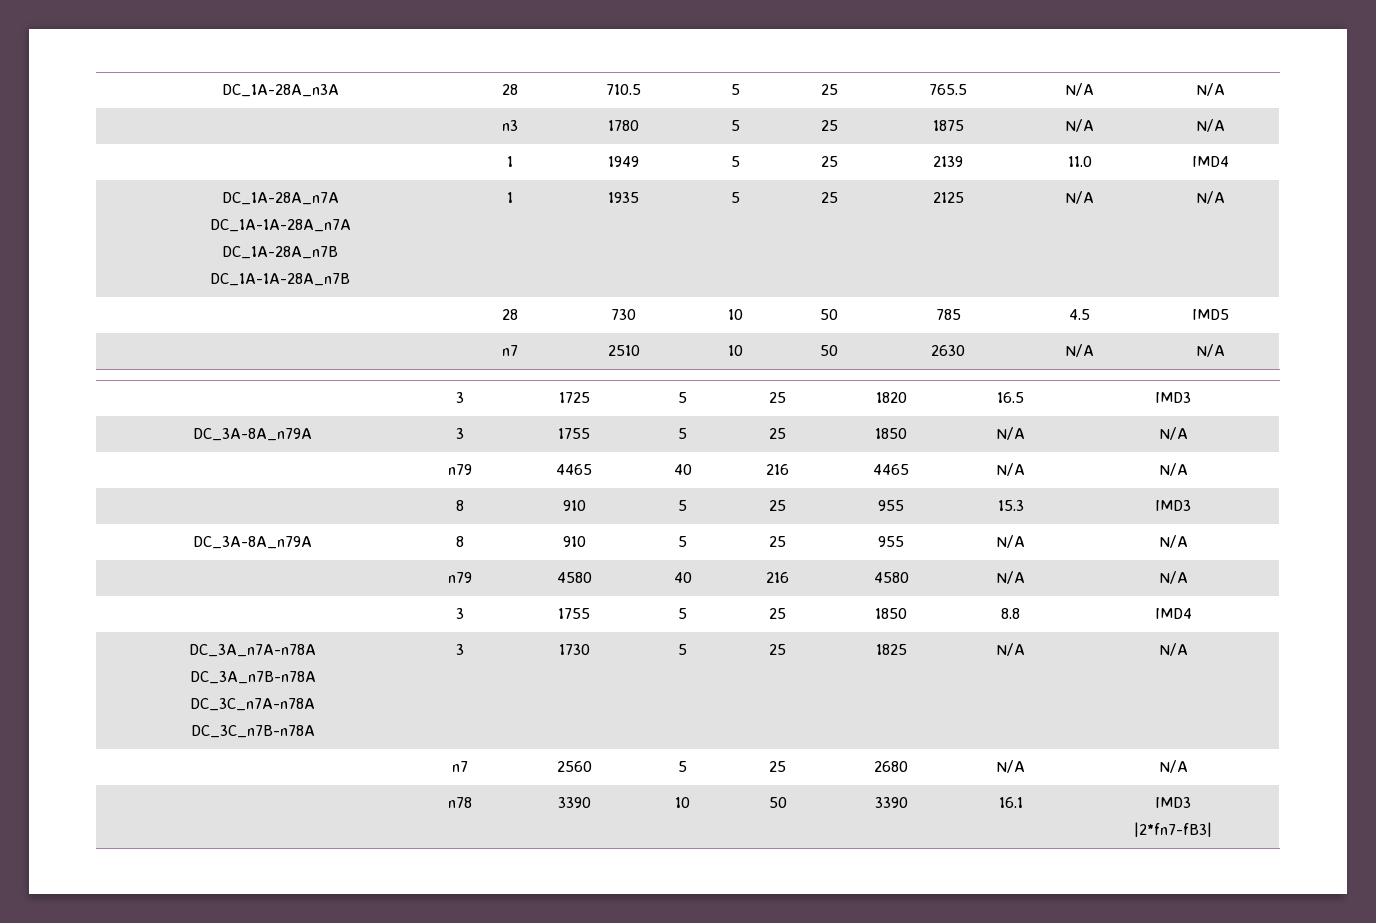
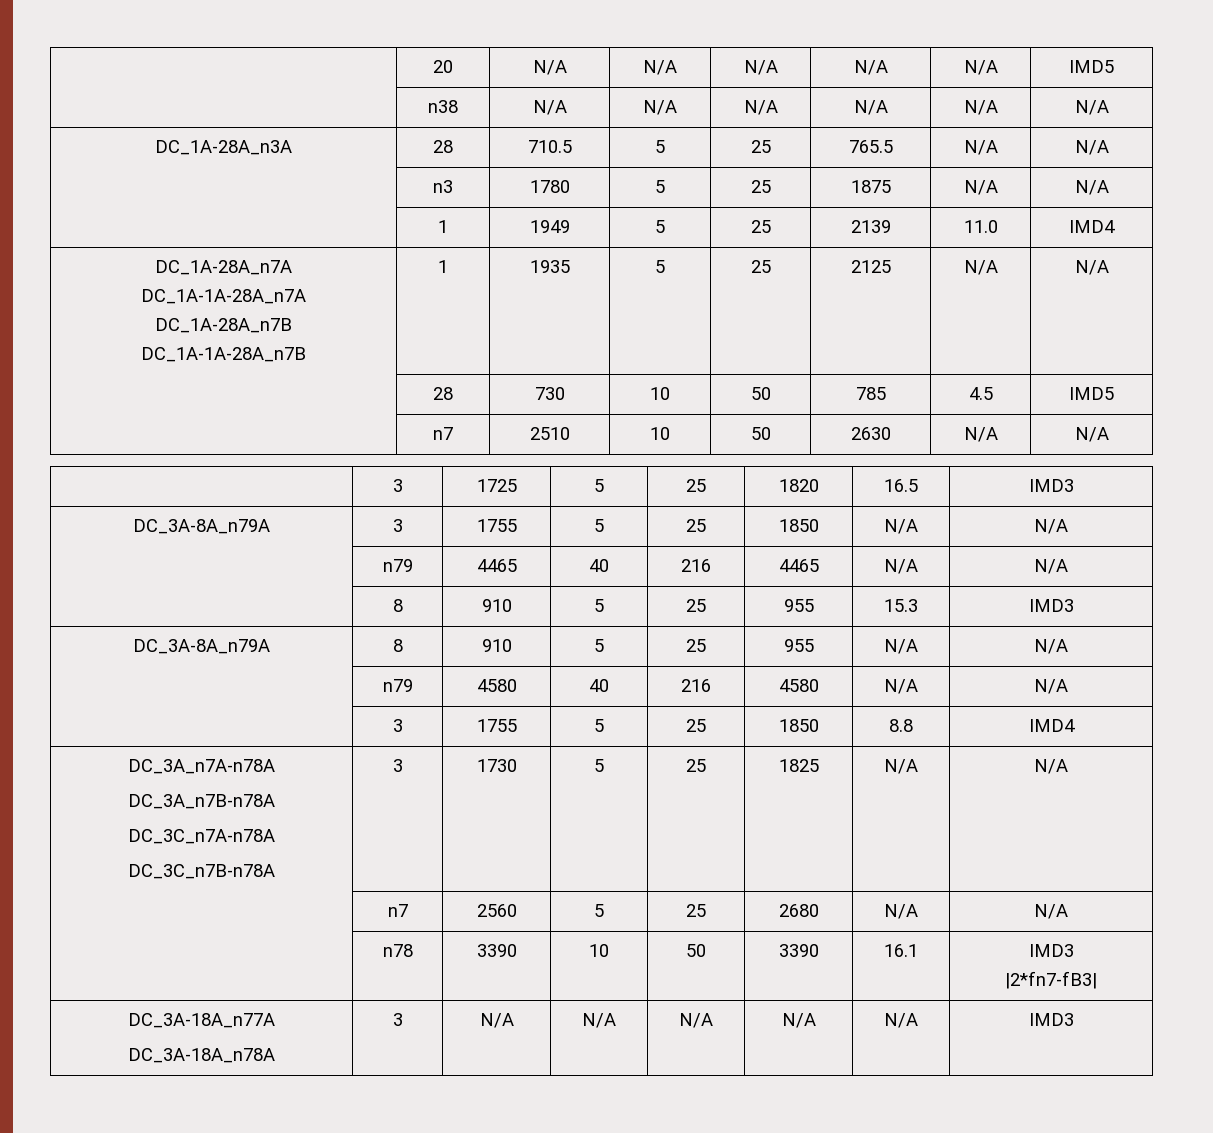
(221, 90) none -> [433,60,453,73] [532,60,567,75] [643,60,677,75] [743,60,778,75] [853,60,888,75] [963,60,998,75] [1069,60,1114,73] [428,100,458,113] [532,100,567,115] [643,100,677,115] [743,100,778,115] [853,100,888,115] [963,100,998,115] [1074,100,1109,115] | 20 | N/A | N/A | N/A | N/A | N/A | IMD5 // | n38 | N/A | N/A | N/A | N/A | N/A | N/A //
(1212, 829) none -> [127,1013,275,1028] [127,1048,275,1063] [392,1013,403,1026] [479,1013,514,1028] [582,1013,616,1028] [679,1013,713,1028] [781,1013,816,1028] [884,1013,918,1028] [1028,1013,1074,1026] // DC_3A-18A_n77A // DC_3A-18A_n78A | 3 | N/A | N/A | N/A | N/A | N/A | IMD3

